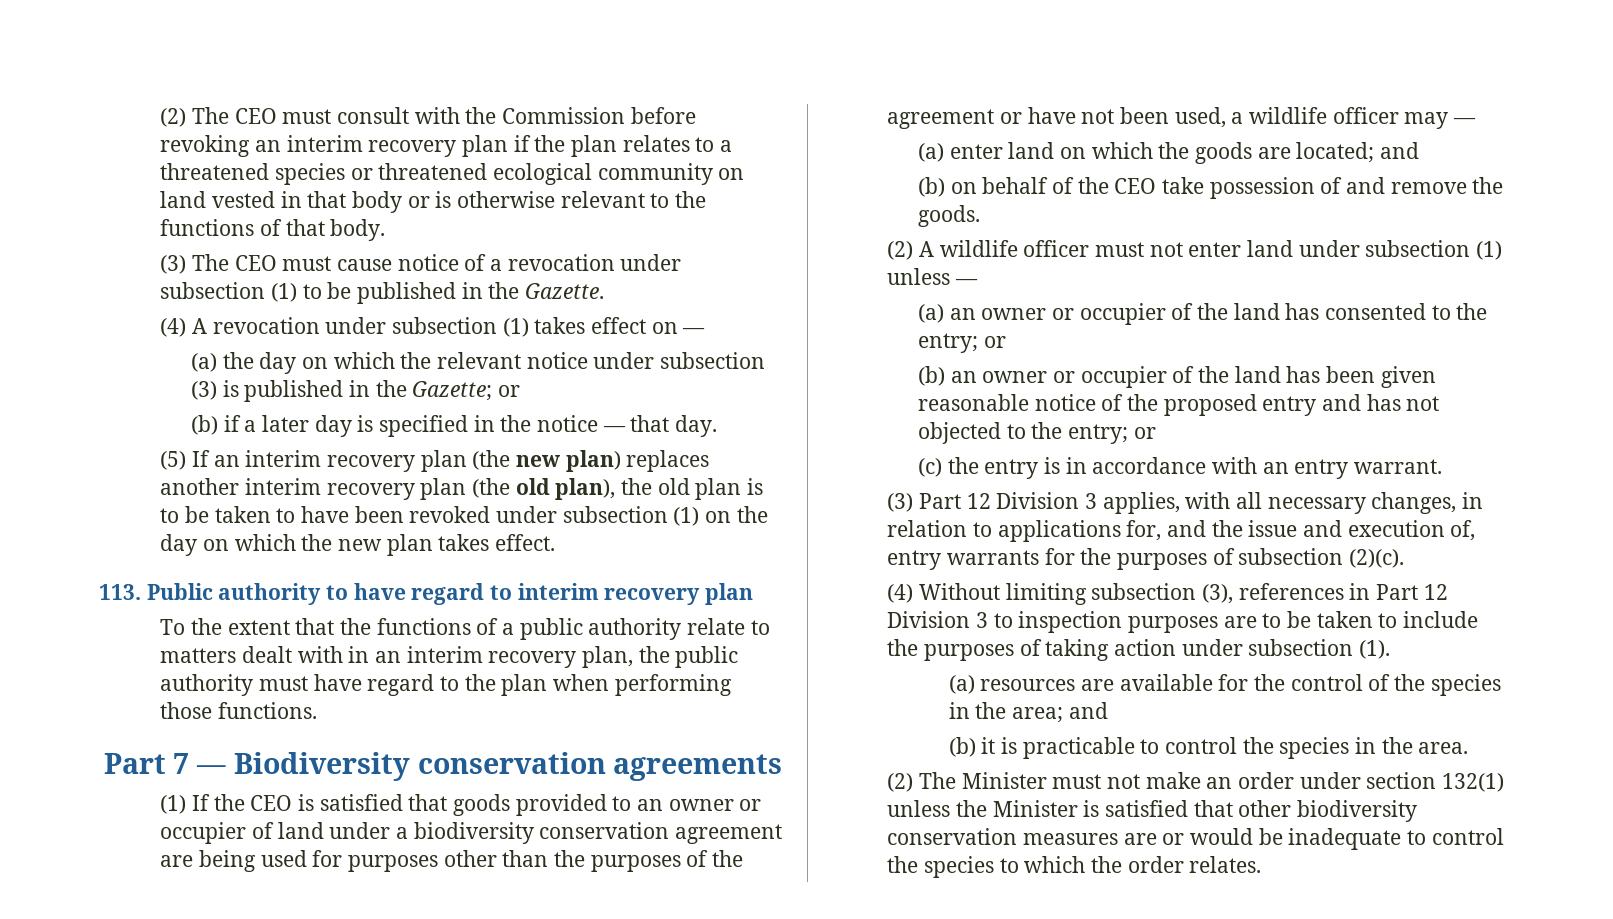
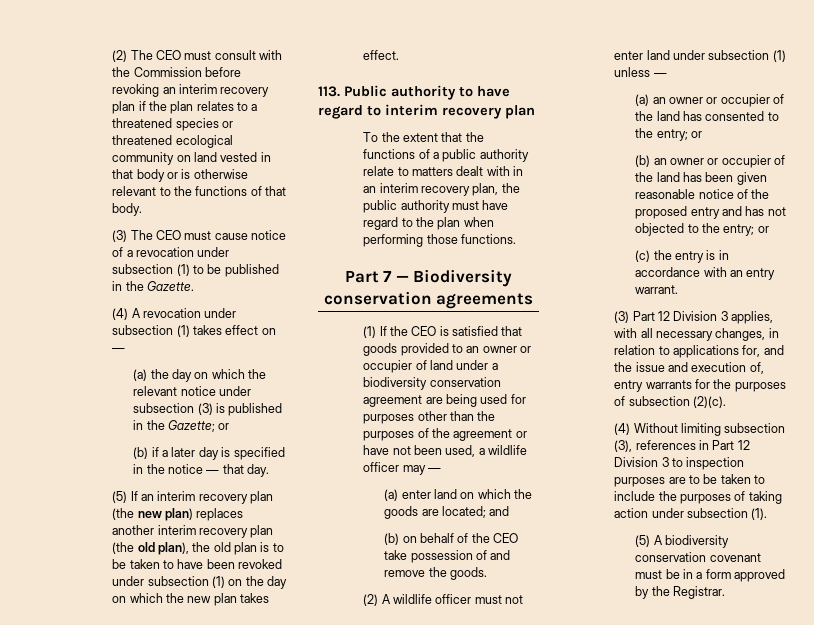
[948,674,1501,696] [948,702,1108,723] [948,737,1469,759] [887,772,1505,792] [887,800,1418,822] [887,828,1504,850] [887,856,1262,878] (a) resources are available for the control of the species in the area; and // (b) it is practicable to control the species in the area. // (2) The Minister must not make an order under section 132(1) unless the Minister is satisfied that other biodiversity conservation measures are or would be inadequate to control the species to which the order relates. -> [635,535,730,548] [635,552,761,562] [635,569,786,582] [635,586,726,599] (5) A biodiversity conservation covenant must be in a form approved by the Registrar.

